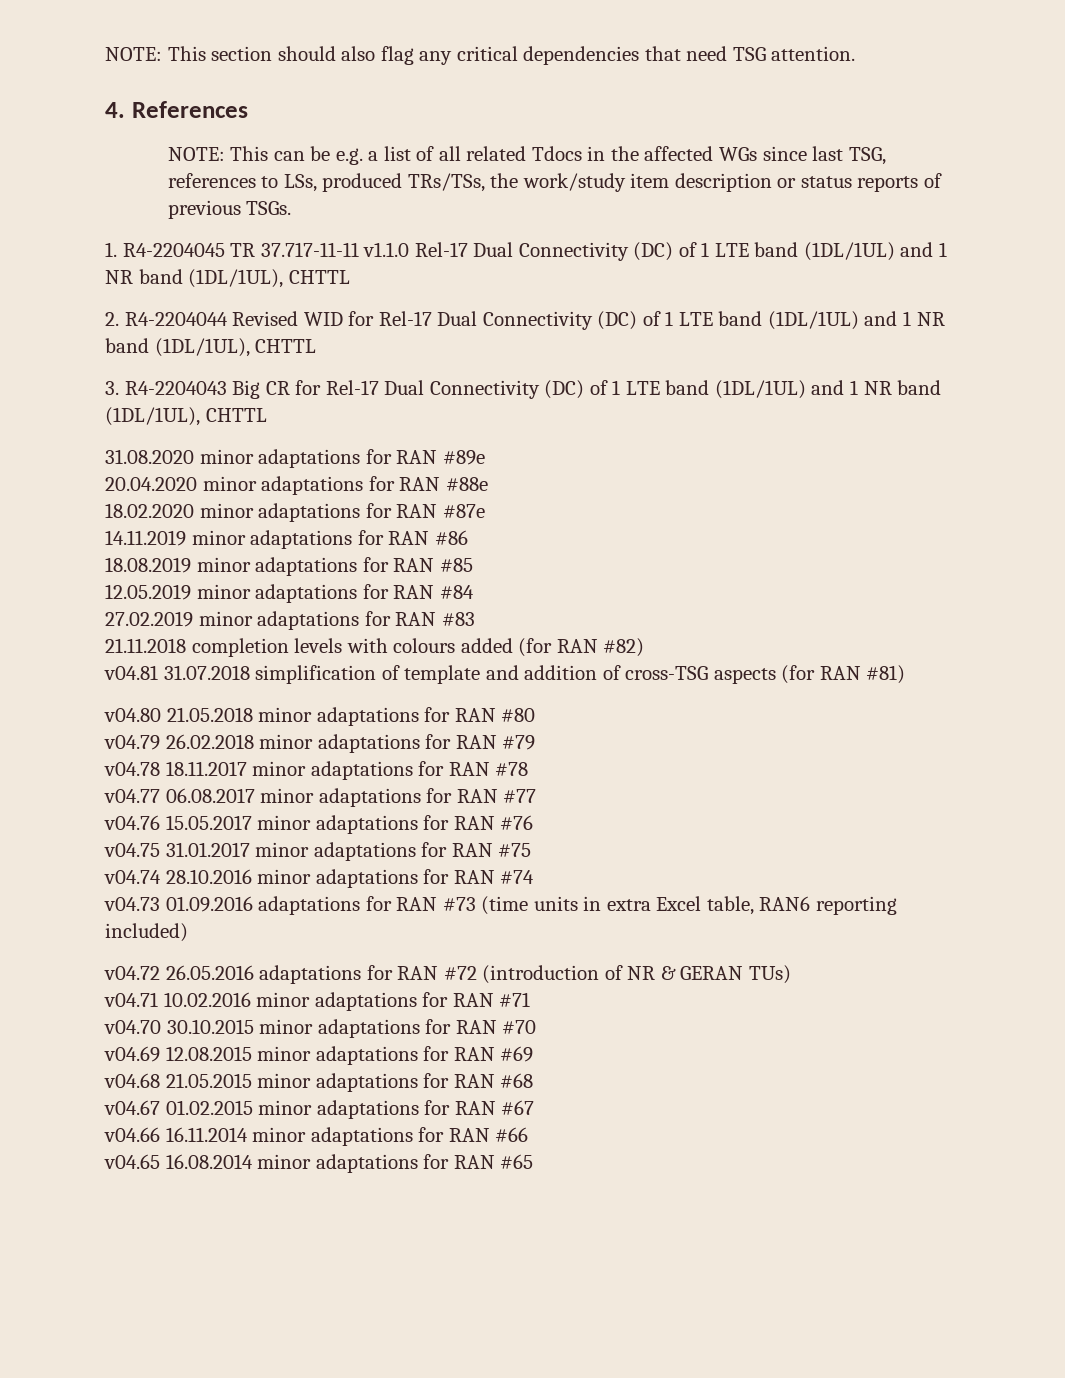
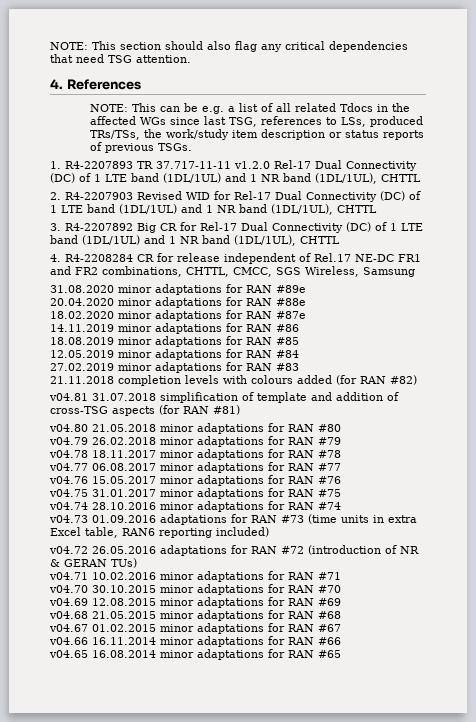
[122,243,225,257] R4-2204045 -> [65,161,133,169] R4-2207893
[363,242,410,257] v1.1.0 -> [234,161,270,169] v1.2.0
[124,312,228,326] R4-2204044 -> [65,192,133,200] R4-2207903
[124,381,227,395] R4-2204043 -> [65,223,133,231] R4-2207892
(267, 415) none -> [50,253,421,264] [50,266,415,277] // 4. R4-2208284 CR for release independent of Rel.17 NE-DC FR1 and FR2 combinations, CHTTL, CMCC, SGS Wireless, Samsung

